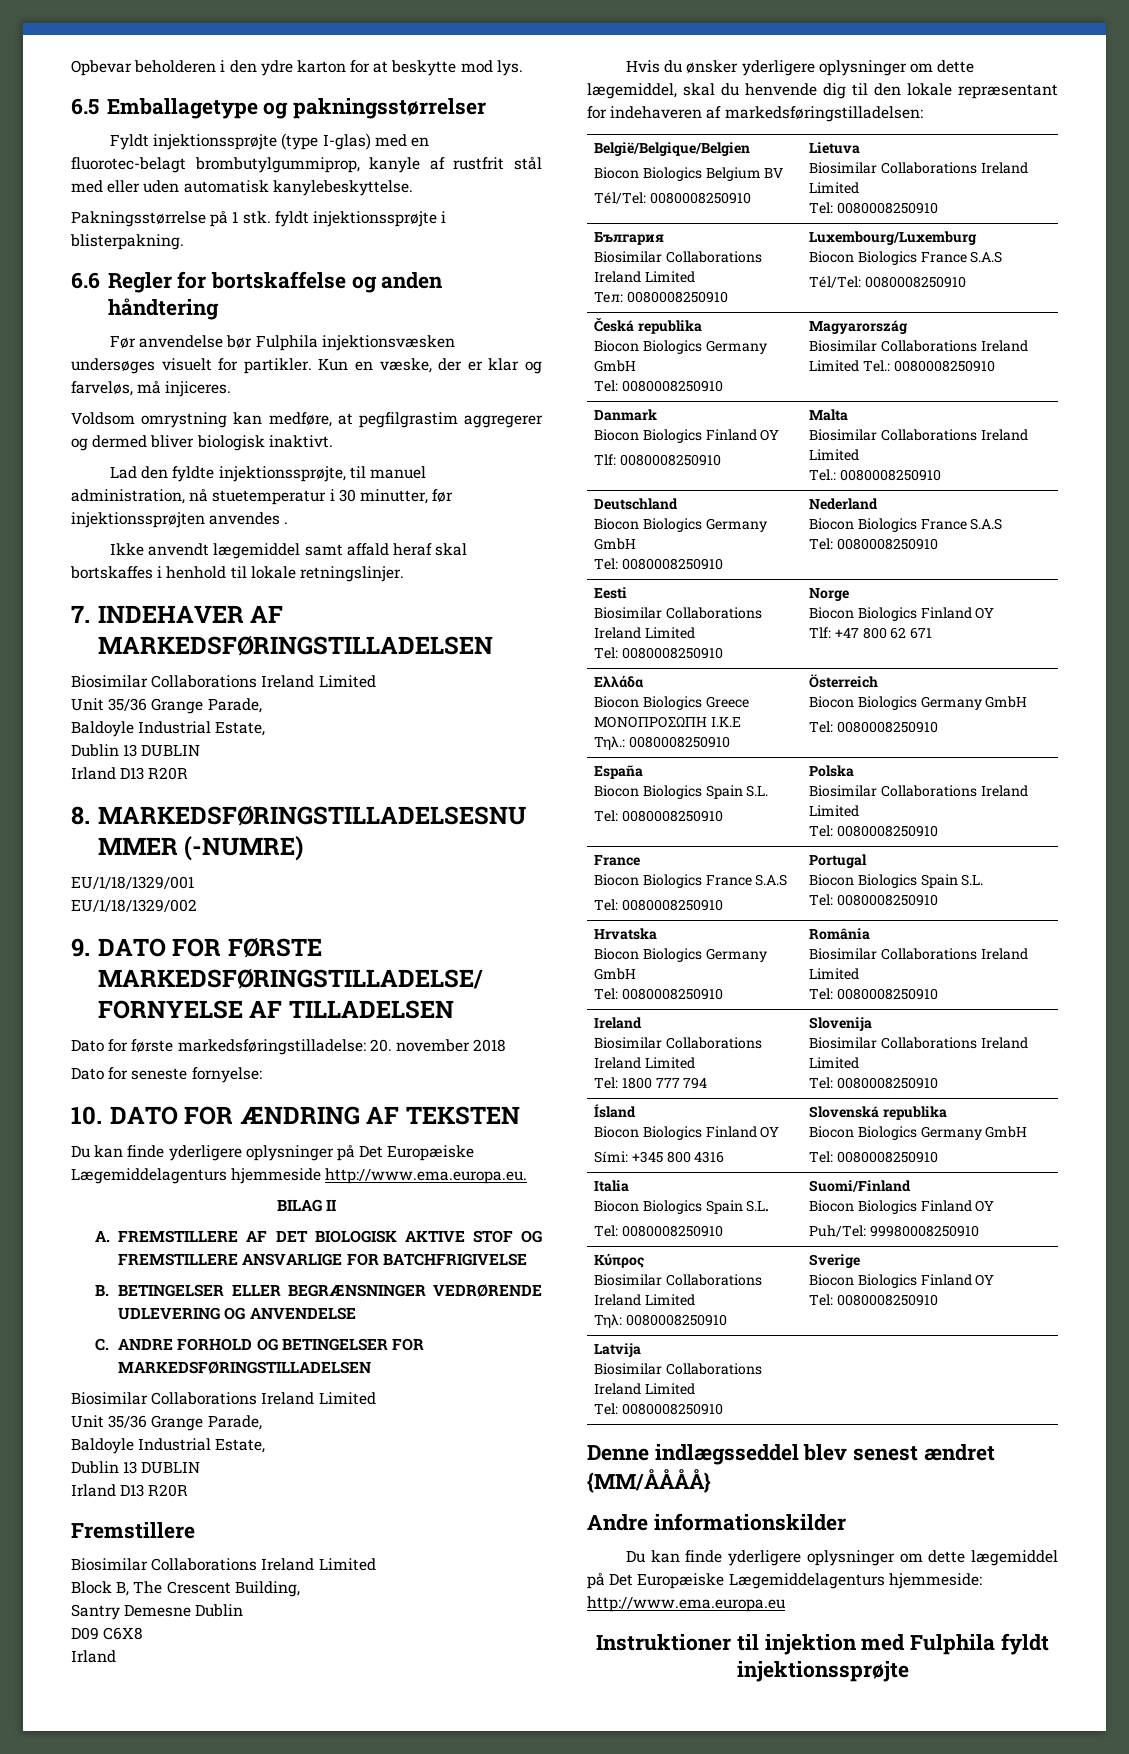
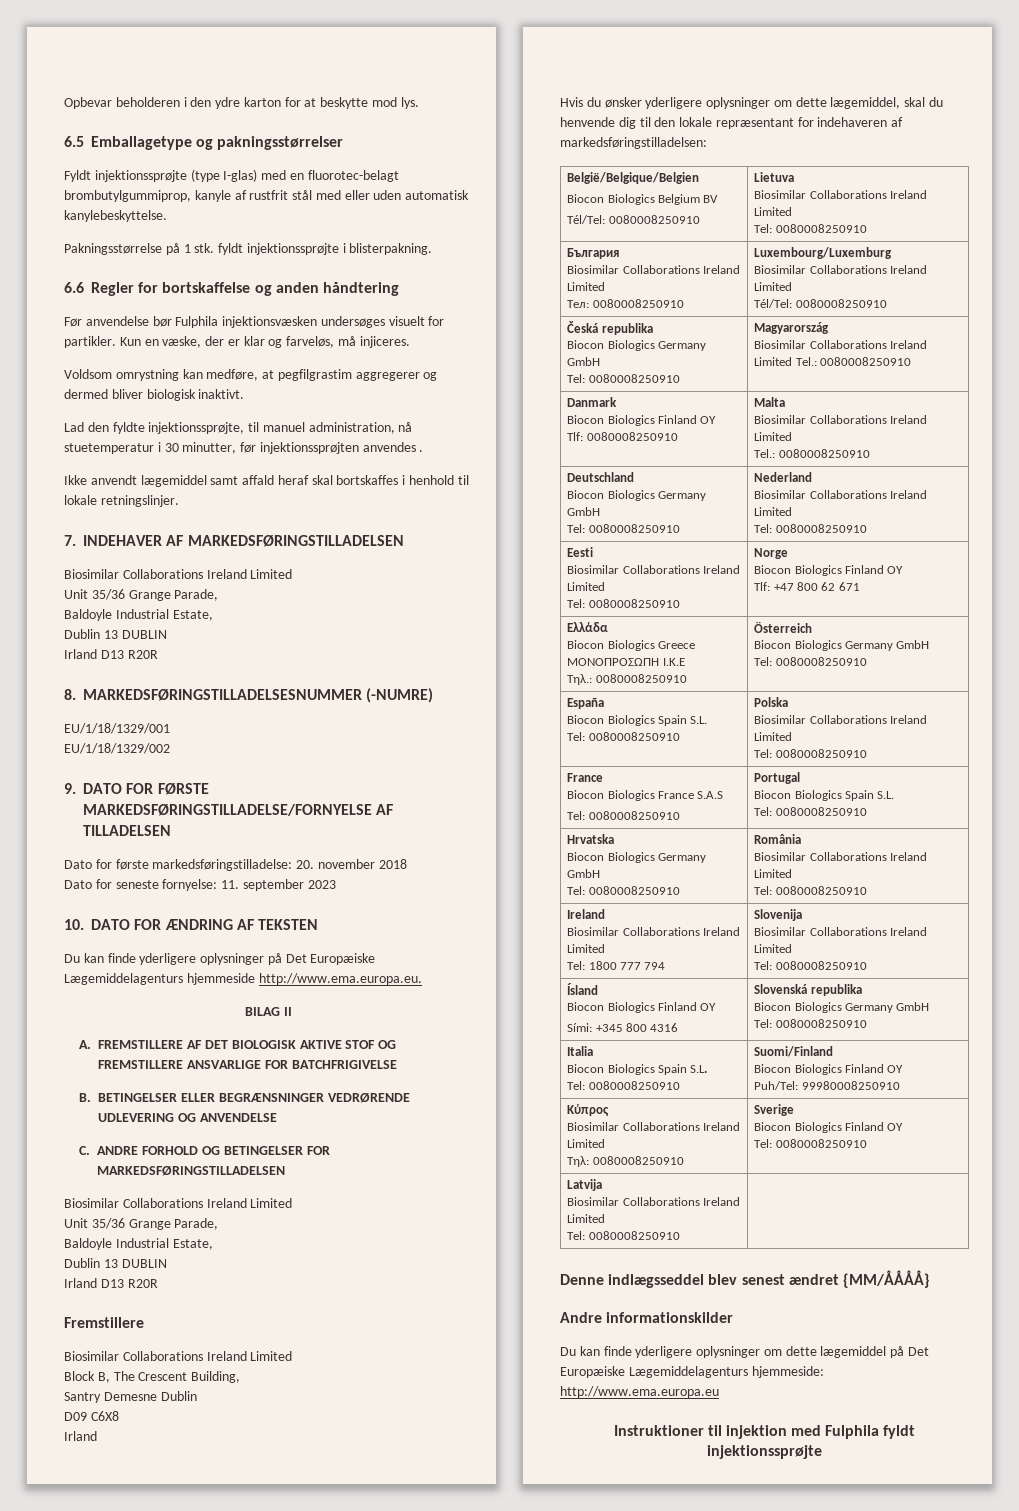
(262, 1075) none -> [221,879,336,891] 11. september 2023
[809,251,1003,265] Biocon Biologics France S.A.S -> [754,265,927,274] [754,282,793,291] Biosimilar Collaborations Ireland Limited
[809,518,1003,532] Biocon Biologics France S.A.S -> [754,490,927,499] [754,507,793,516] Biosimilar Collaborations Ireland Limited

